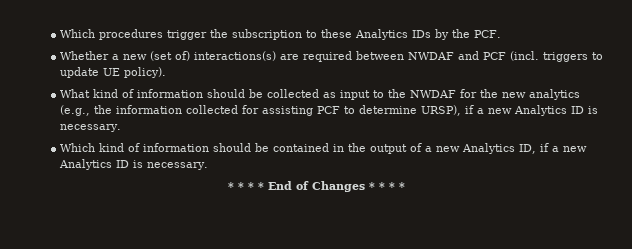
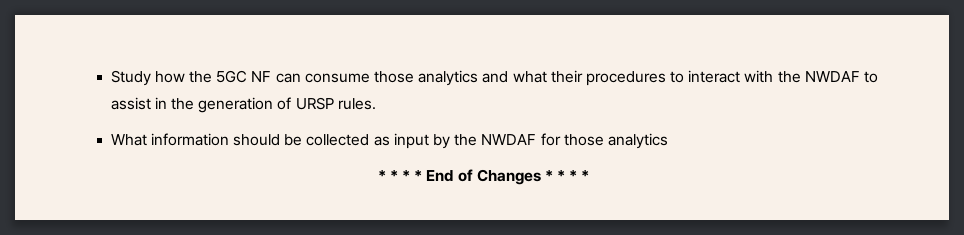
[60,29,502,40] [60,51,604,62] [60,67,167,78] Which procedures trigger the subscription to these Analytics IDs by the PCF. // Whether a new (set of) interactions(s) are required between NWDAF and PCF (incl. triggers to update UE policy). -> [110,70,878,86] [110,97,376,113] Study how the 5GC NF can consume those analytics and what their procedures to interact with the NWDAF to assist in the generation of URSP rules.
[93,89,135,98] kind of -> (147, 140) none
[373,90,385,98] to -> [432,134,450,149] by
[480,89,581,100] [60,105,599,116] [60,124,122,132] [60,143,588,154] [59,159,209,170] the new analytics (e.g., the information collected for assisting PCF to determine URSP), if a new Analytics ID is necessary. // Which kind of information should be contained in the output of a new Analytics ID, if a new Analytics ID is necessary. -> [563,133,668,149] those analytics

